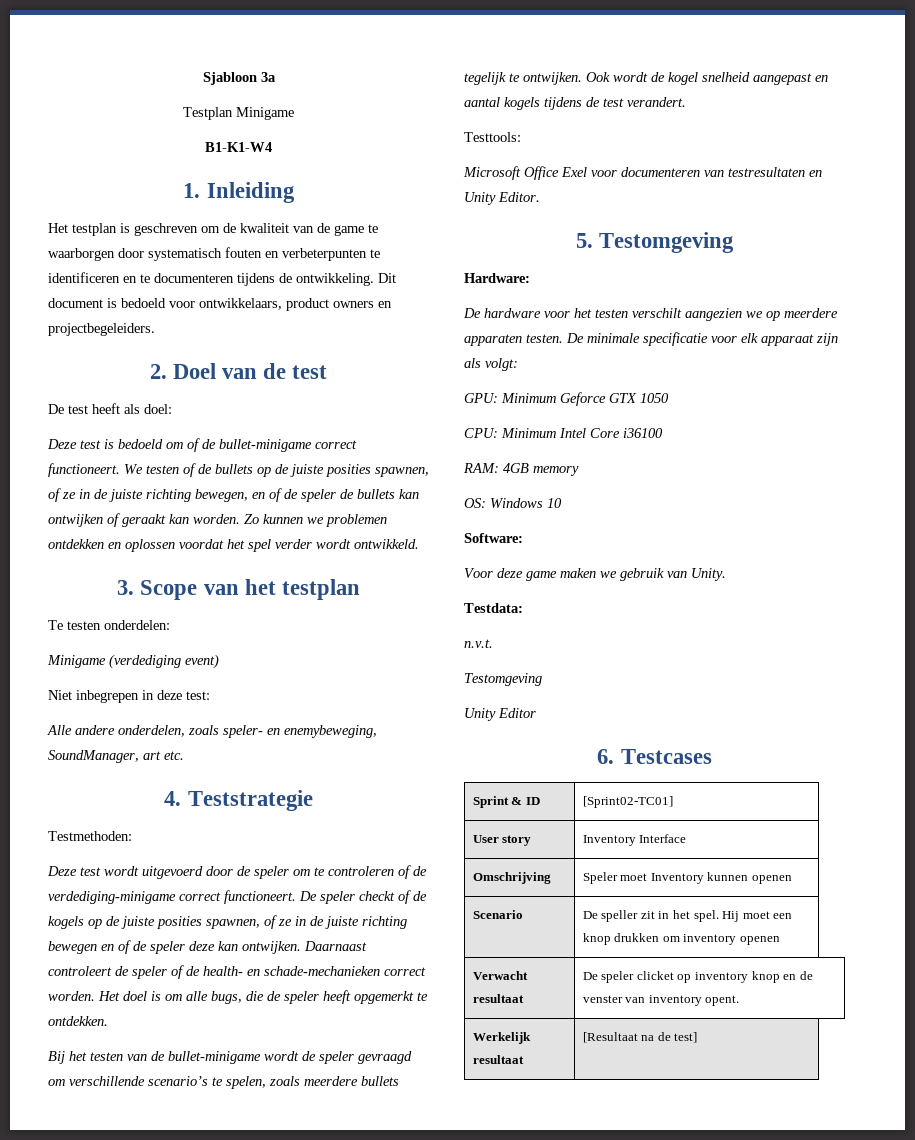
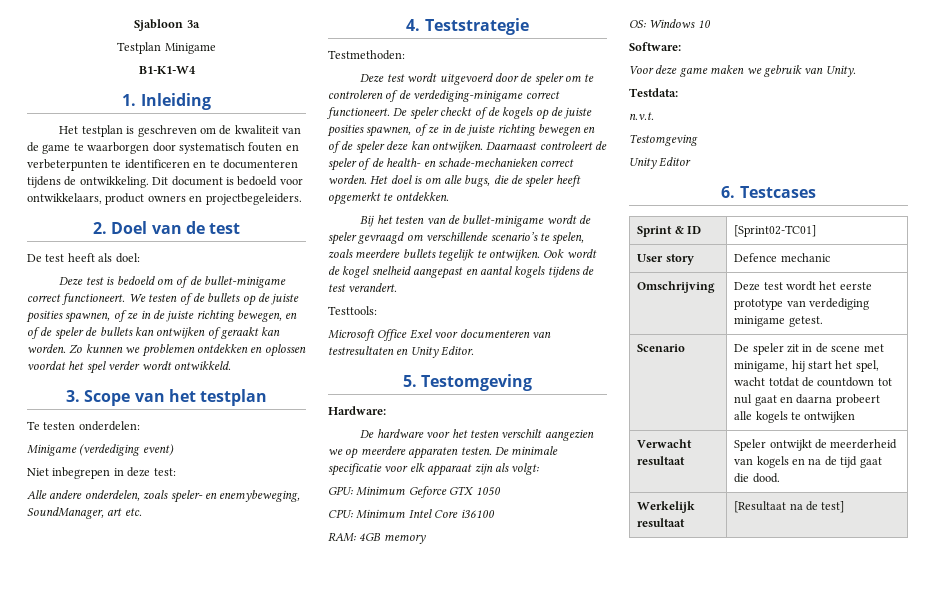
[582,834,687,846] Inventory Interface -> [734,253,830,262] Defence mechanic
[582,872,792,884] Speler moet Inventory kunnen openen -> [734,281,872,291] [734,298,870,310] [734,316,823,327] Deze test wordt het eerste prototype van verdediging minigame getest.
[601,910,639,922] speller -> [752,343,784,355] speler
[672,910,793,922] [582,933,780,945] [472,971,528,980] [472,994,524,1003] [582,971,813,983] [582,995,740,1006] het spel. Hij moet een knop drukken om inventory openen // Verwacht resultaat | De speler clicket op inventory knop en de venster van inventory opent. -> [815,343,884,353] [734,360,879,372] [734,377,892,387] [734,394,880,406] [734,411,856,423] [637,439,693,448] [637,456,686,465] [734,439,898,451] [734,456,882,468] [734,473,780,483] de scene met minigame, hij start het spel, wacht totdat de countdown tot nul gaat en daarna probeert alle kogels te ontwijken // Verwacht resultaat | Speler ontwijkt de meerderheid van kogels en na de tijd gaat die dood.

